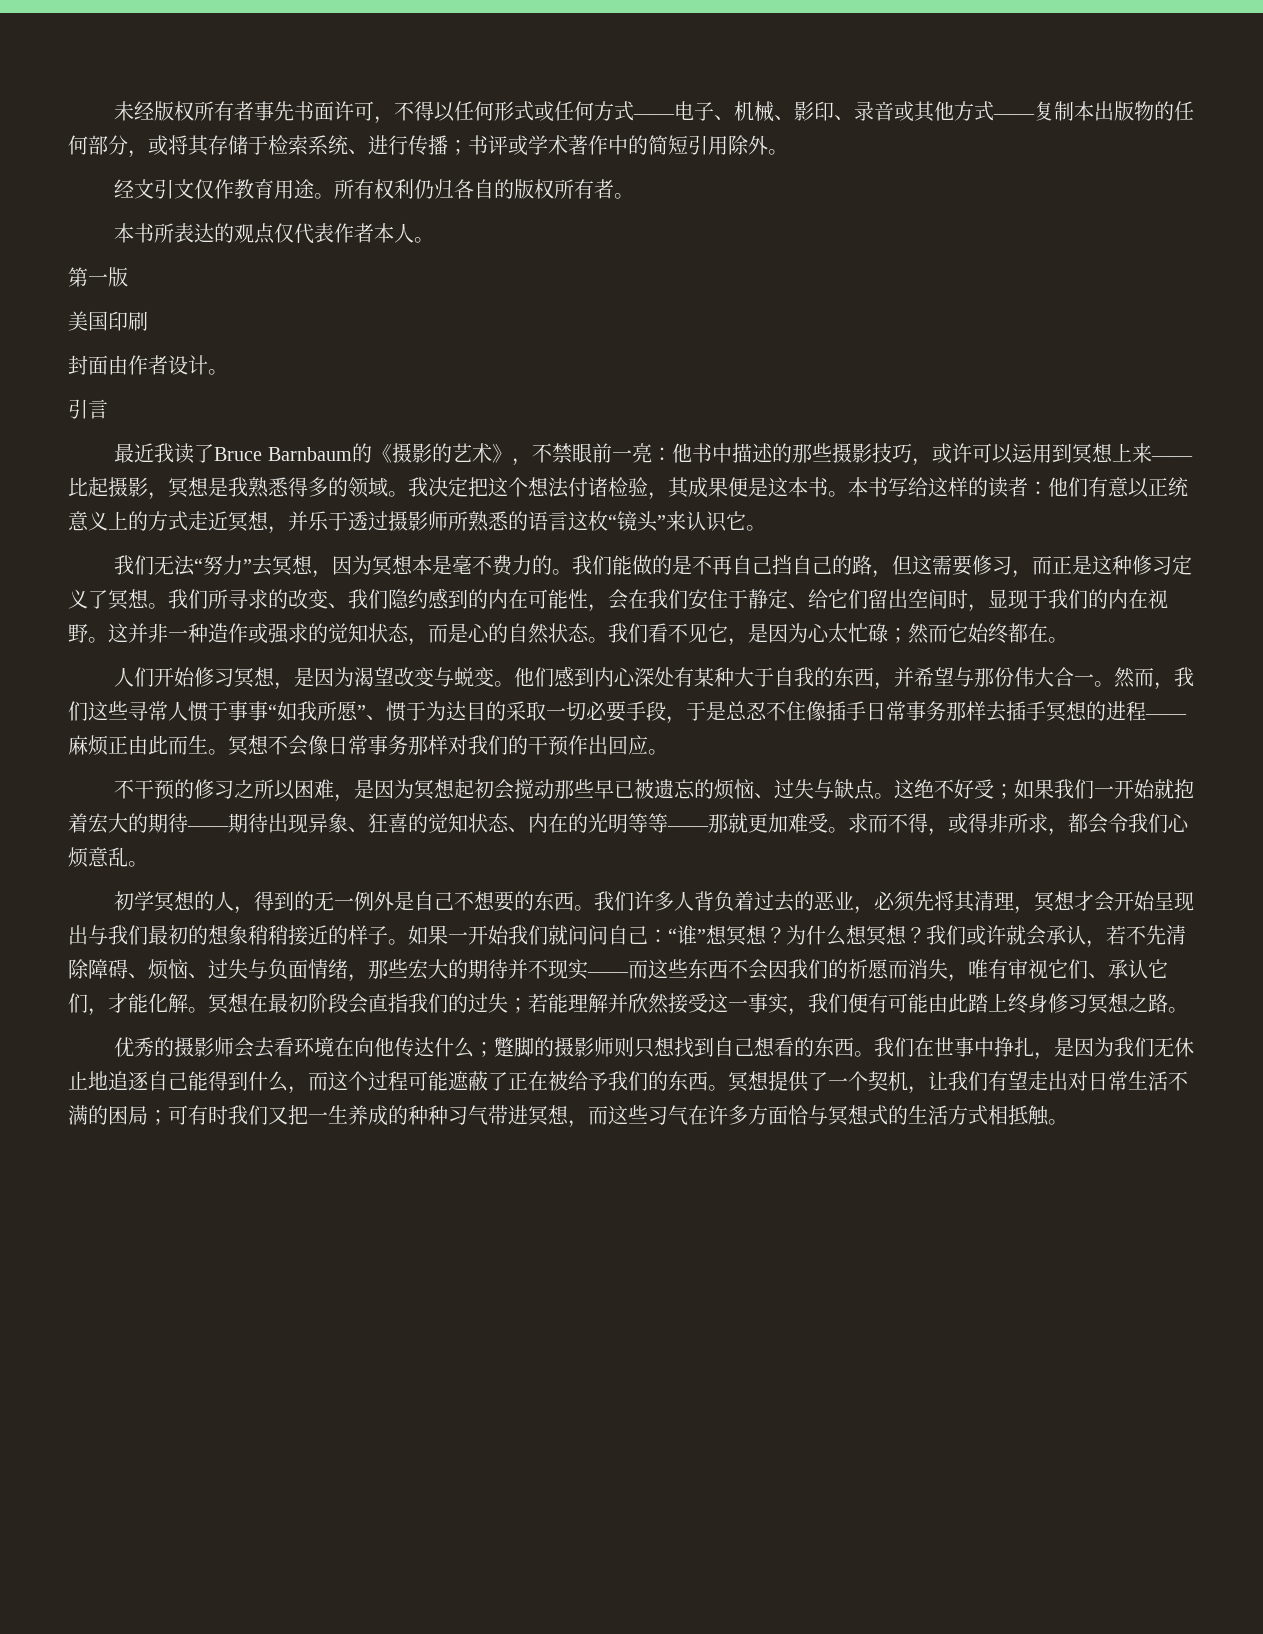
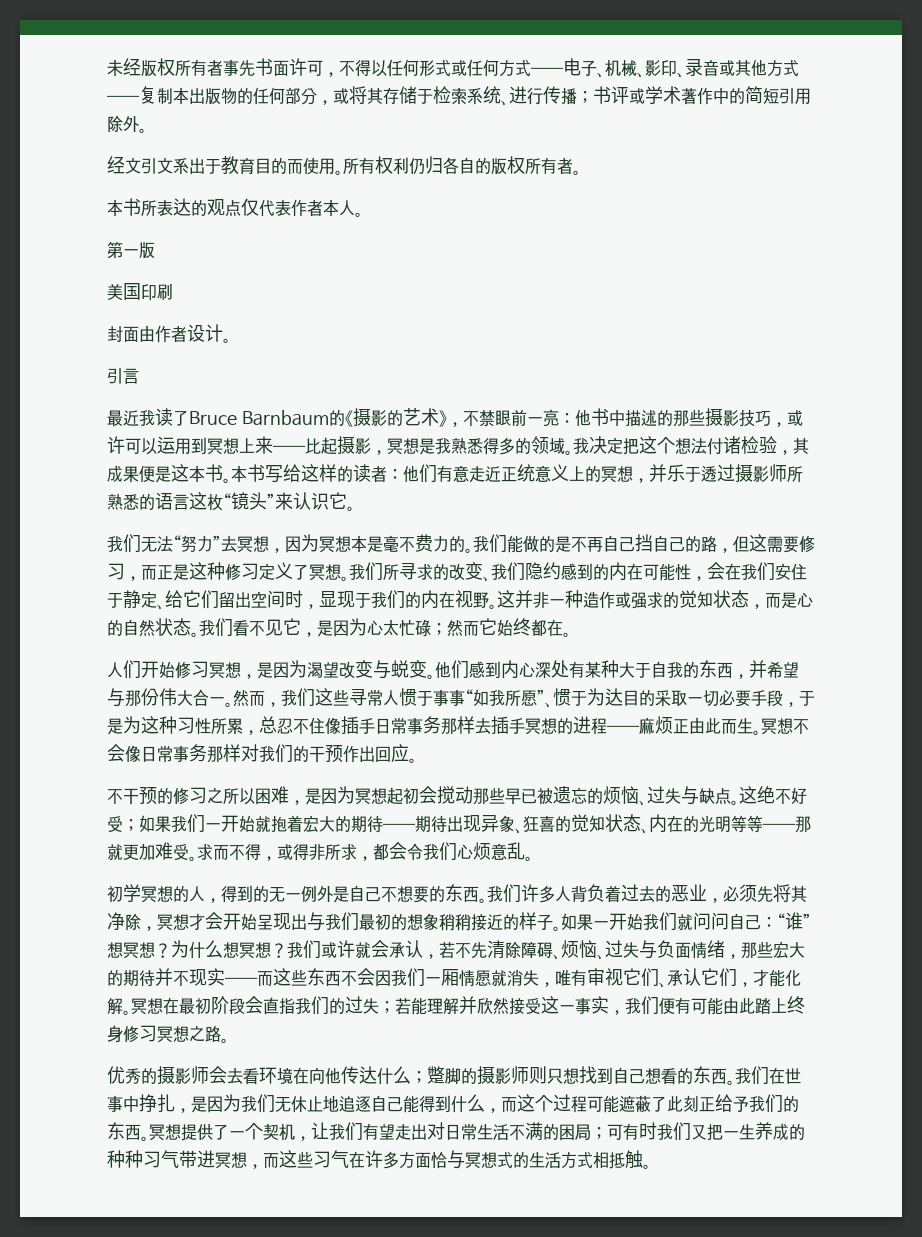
[194,179,315,199] 仅作教育用途 -> [173,156,335,175] 系出于教育目的而使用
[1128,478,1149,498] 以 -> [469,466,501,483] 走近
[148,511,228,531] 方式走近 -> (601, 473) none
(726, 711) none -> [123,716,259,735] 为这种习性所累，
[974,891,1015,911] 清理 -> [107,912,141,931] 净除
[828,959,908,979] 的祈愿而 -> [425,969,507,987] 一厢情愿就
[508,1071,568,1091] 正在被 -> [667,1095,715,1112] 此刻正

